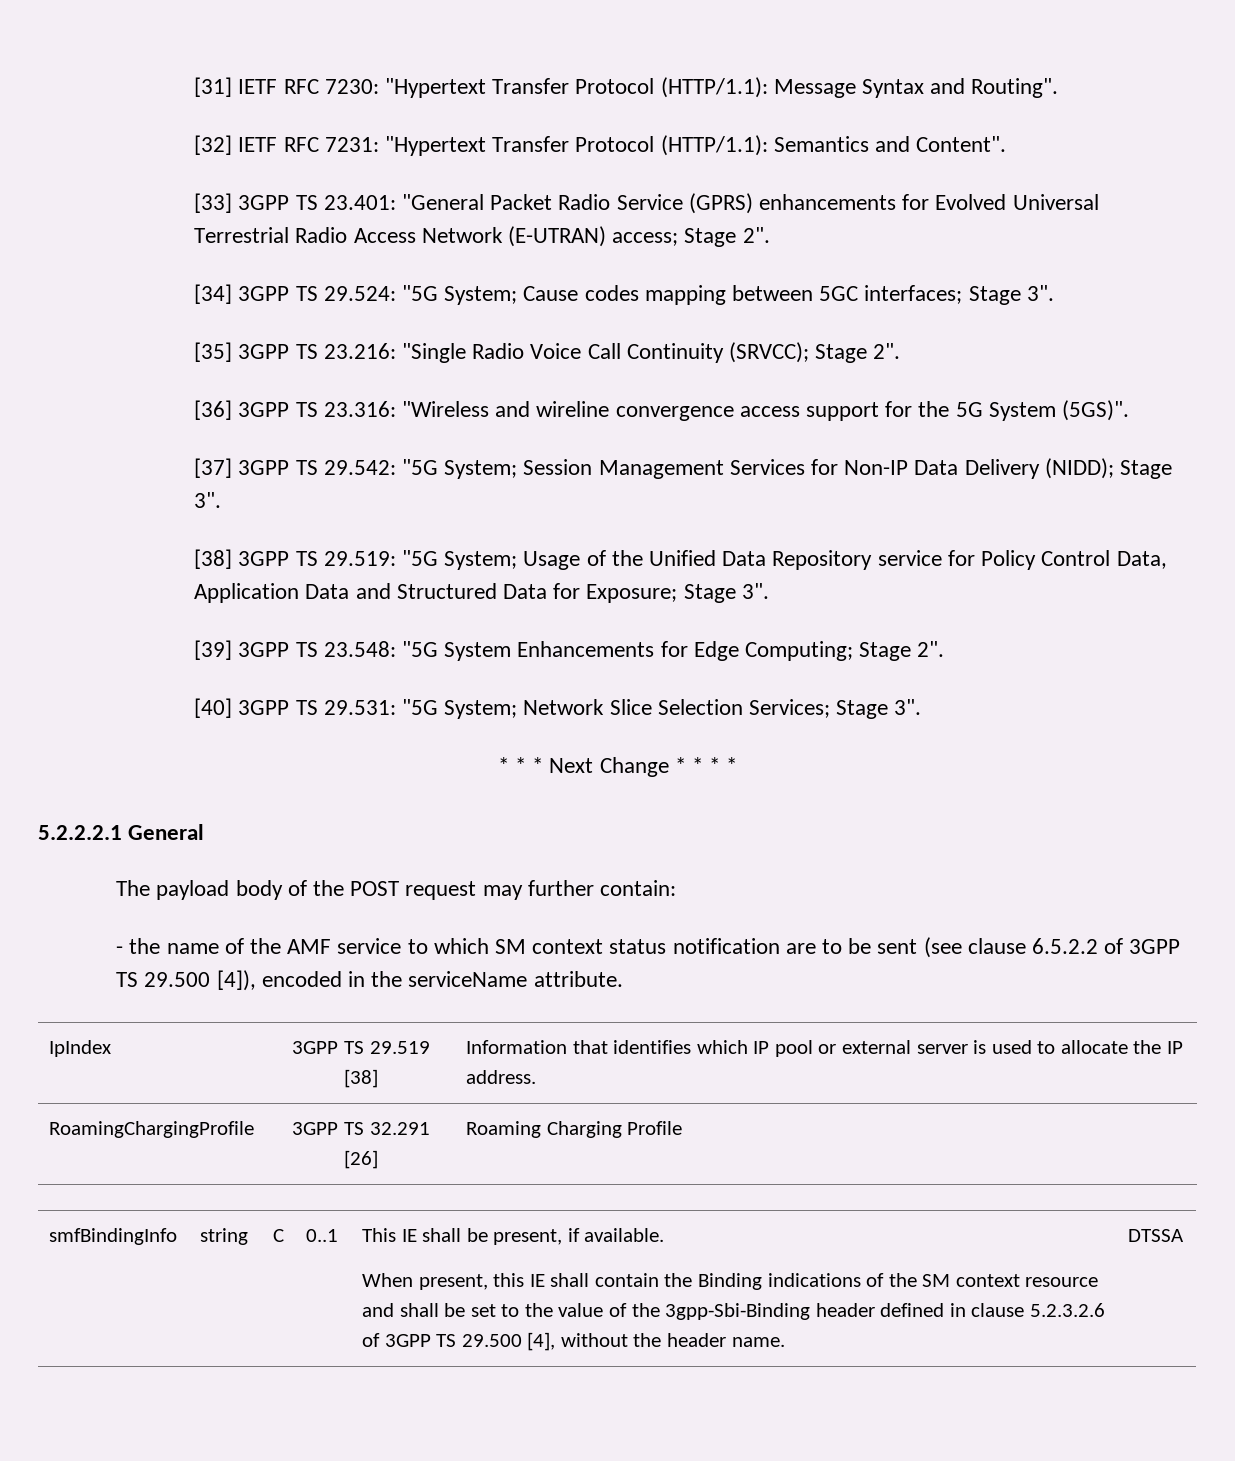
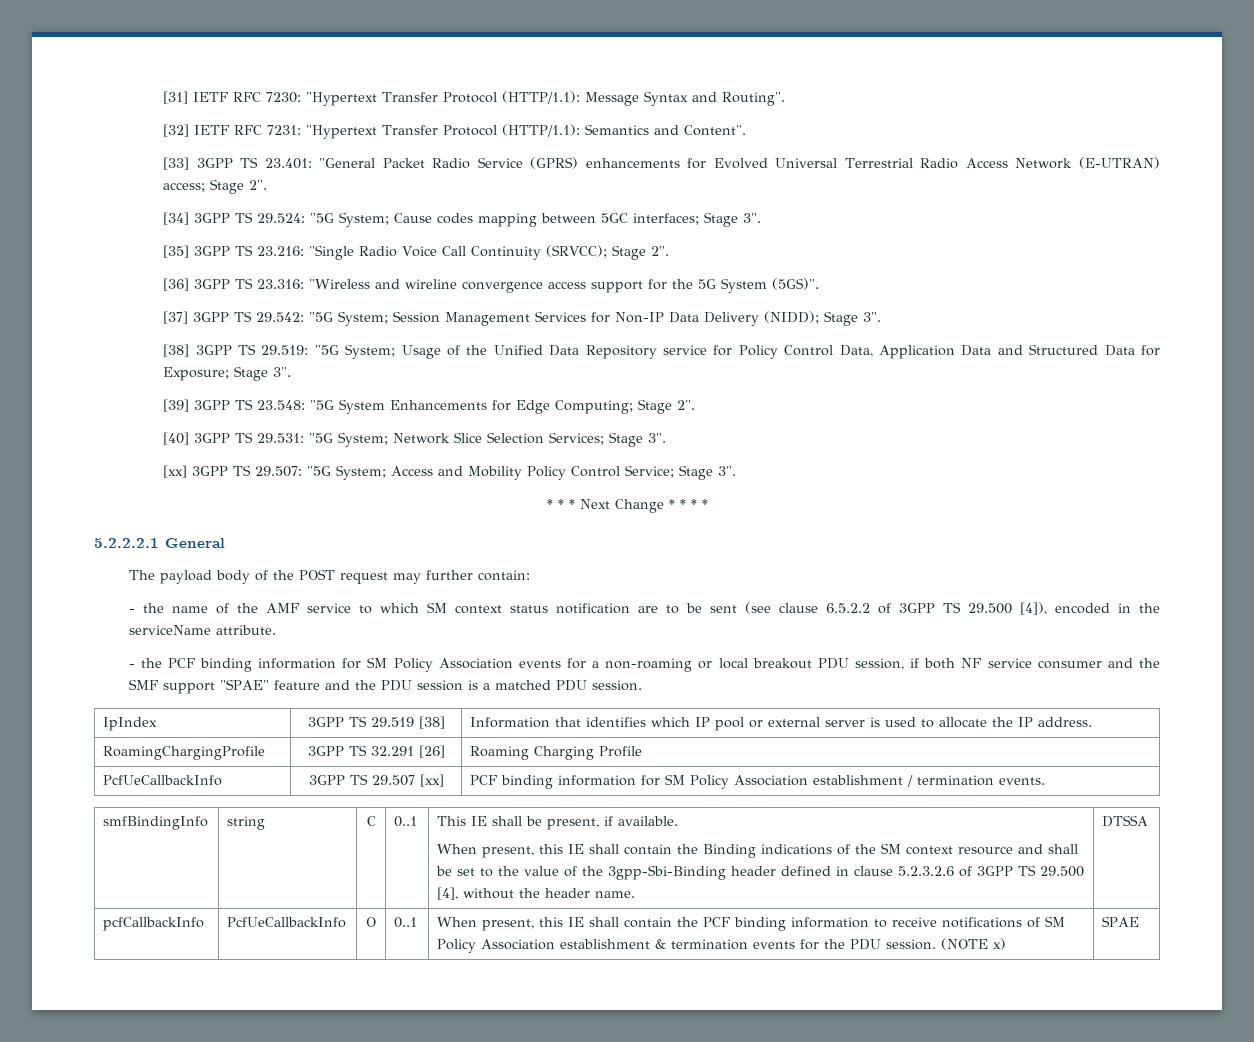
(922, 707) none -> [163,465,737,480] // [xx] 3GPP TS 29.507: "5G System; Access and Mobility Policy Control Service; Stage 3".
(623, 979) none -> [128,657,1161,672] [128,679,642,694] // - the PCF binding information for SM Policy Association events for a non-roaming or local breakout PDU session, if both NF service consumer and the SMF support "SPAE" feature and the PDU session is a matched PDU session.
(683, 1128) none -> [103,775,223,786] [308,774,444,787] [470,774,1046,789] // PcfUeCallbackInfo | 3GPP TS 29.507 [xx] | PCF binding information for SM Policy Association establishment / termination events.
(1185, 1235) none -> [103,917,205,931] [227,917,347,928] [366,917,376,927] [394,917,418,928] [437,916,1066,931] [437,938,1007,953] [1102,916,1140,927] // pcfCallbackInfo | PcfUeCallbackInfo | O | 0..1 | When present, this IE shall contain the PCF binding information to receive notifications of SM Policy Association establishment & termination events for the PDU session. (NOTE x) | SPAE

